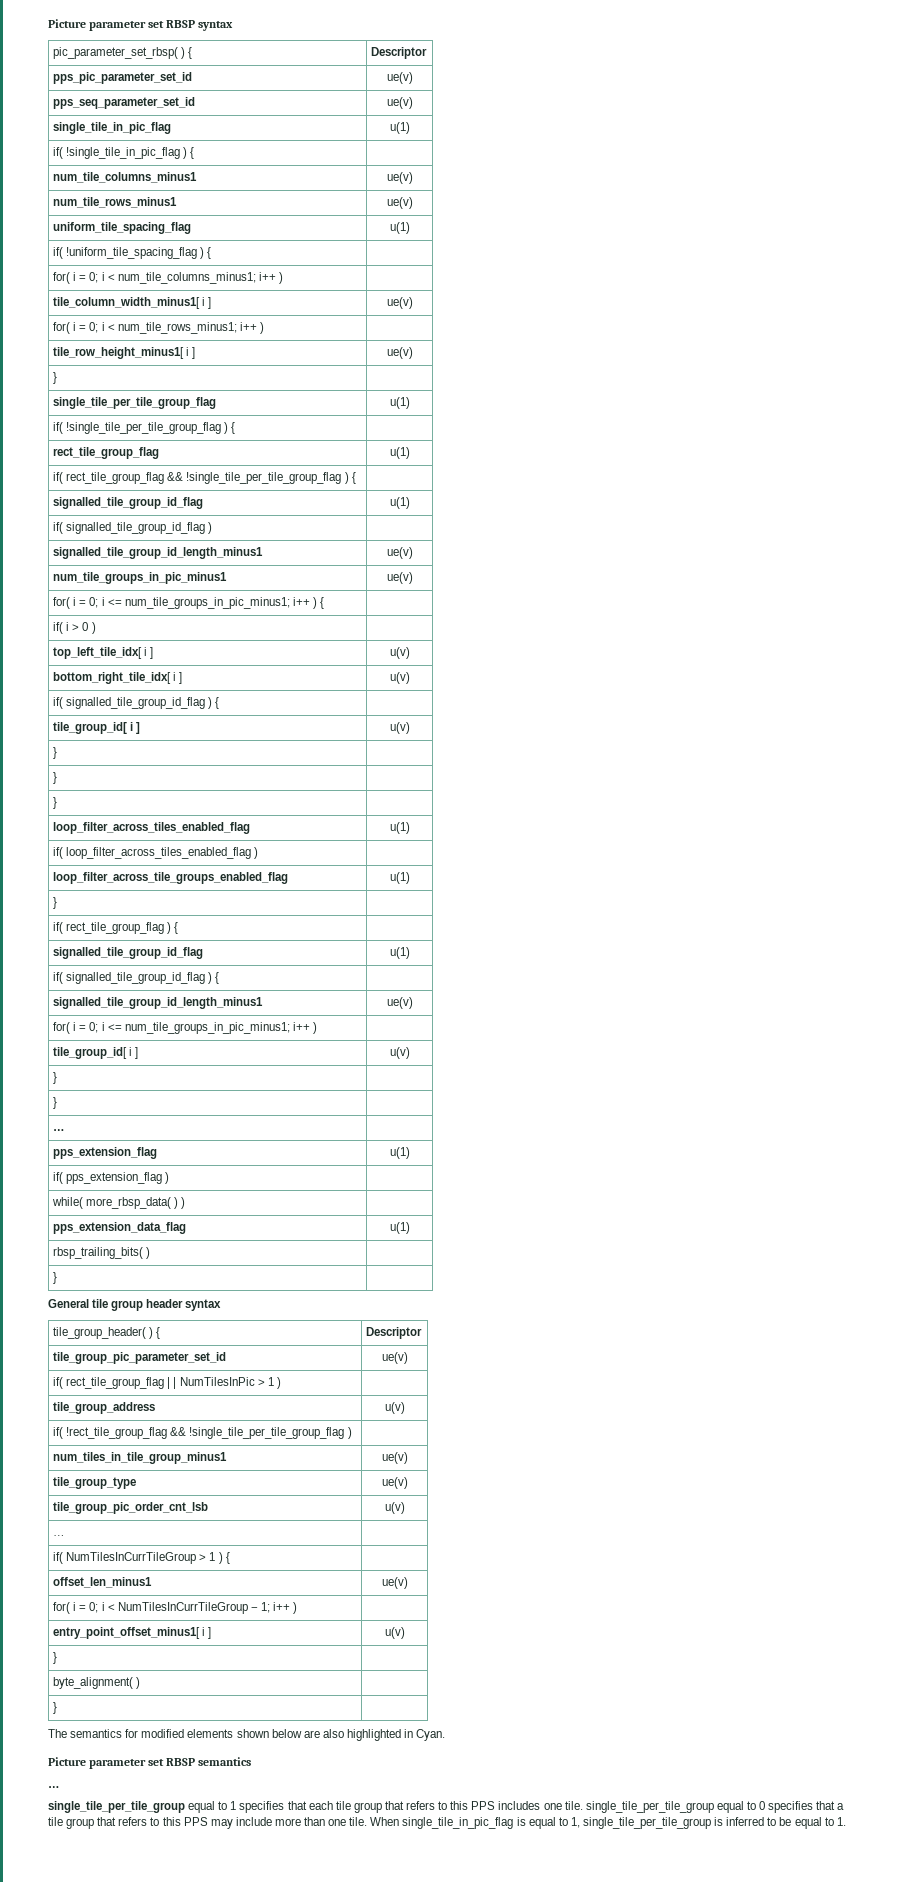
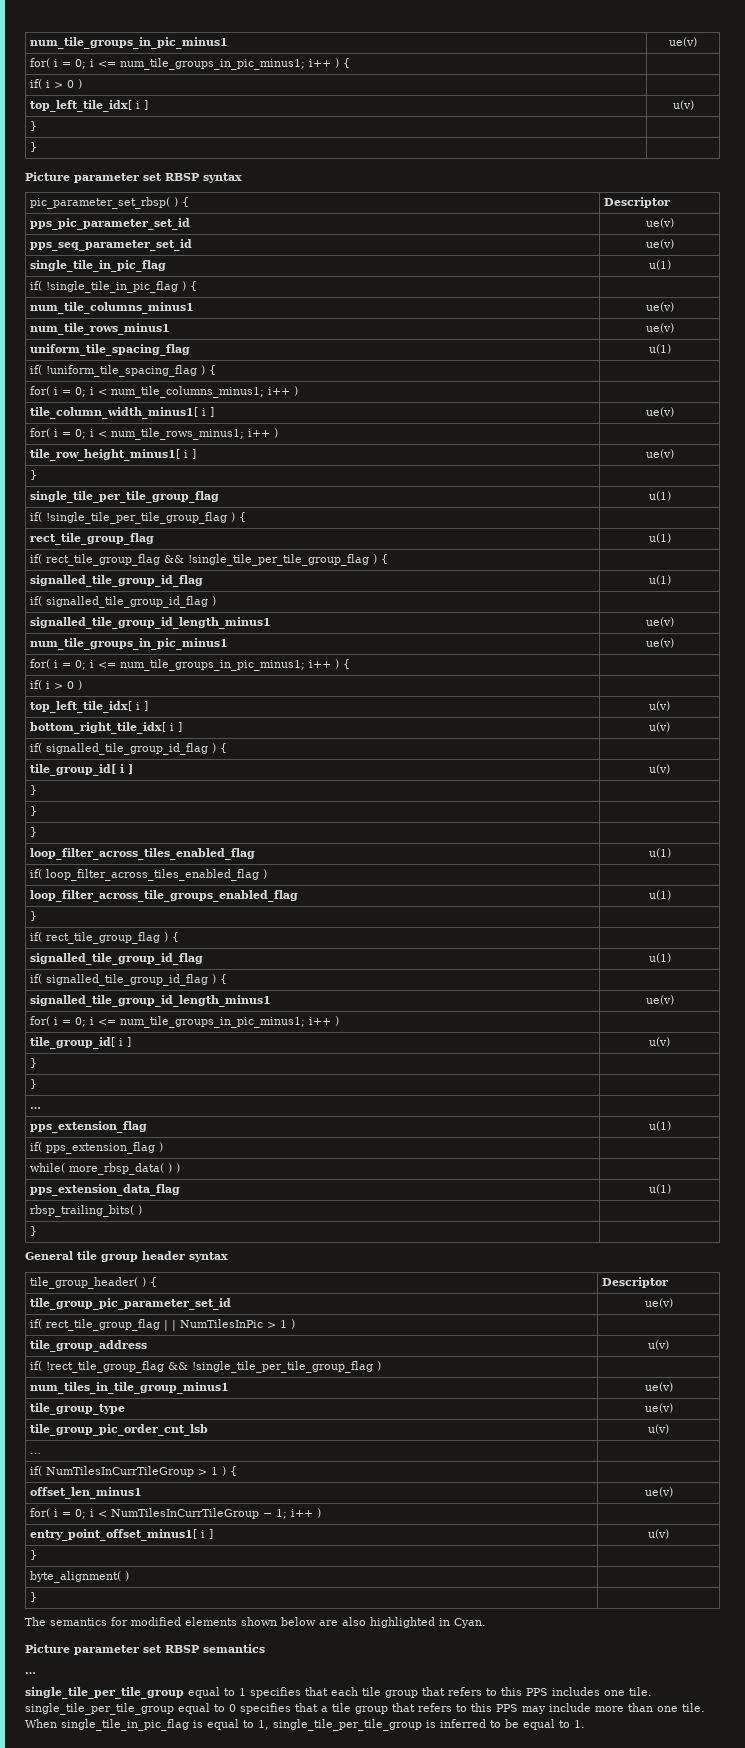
(48, 23) none -> [29,37,228,49] [668,37,697,47] [29,58,350,70] [29,79,82,89] [29,100,148,112] [672,100,694,110] [29,121,37,131] [29,142,37,152] num_tile_groups_in_pic_minus1 | ue(v) // for( i = 0; i <= num_tile_groups_in_pic_minus1; i++ ) { | // if( i > 0 ) | // top_left_tile_idx[ i ] | u(v) // } | // } | //

